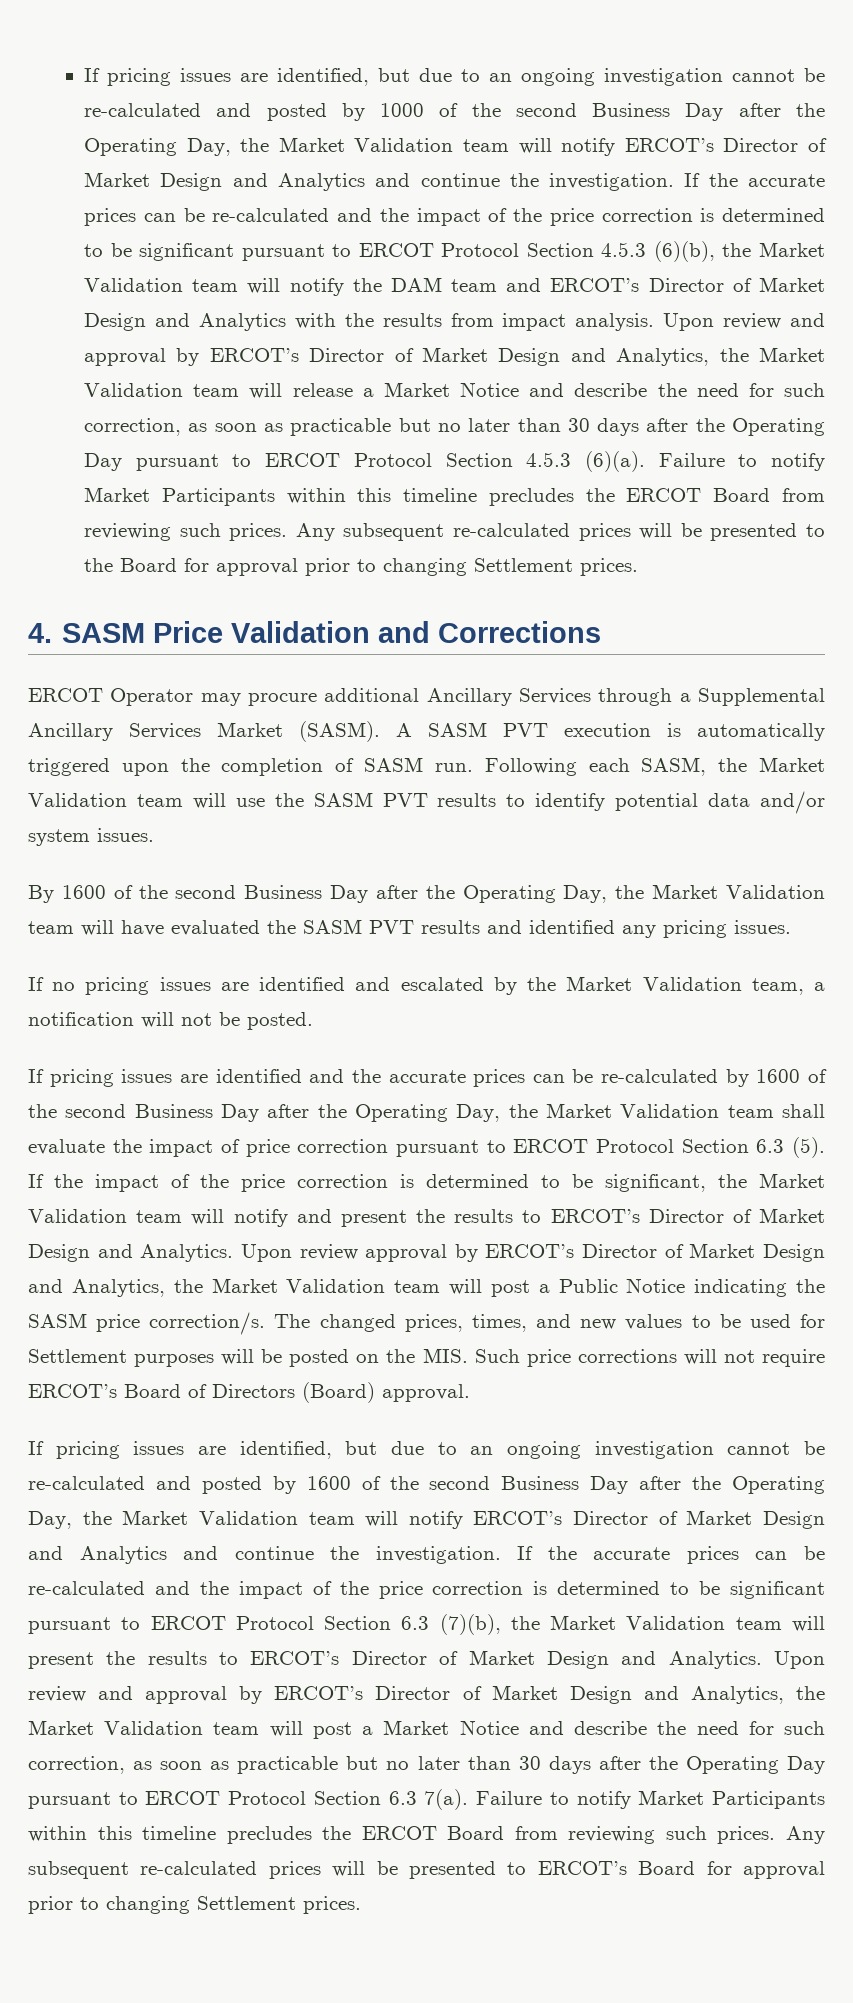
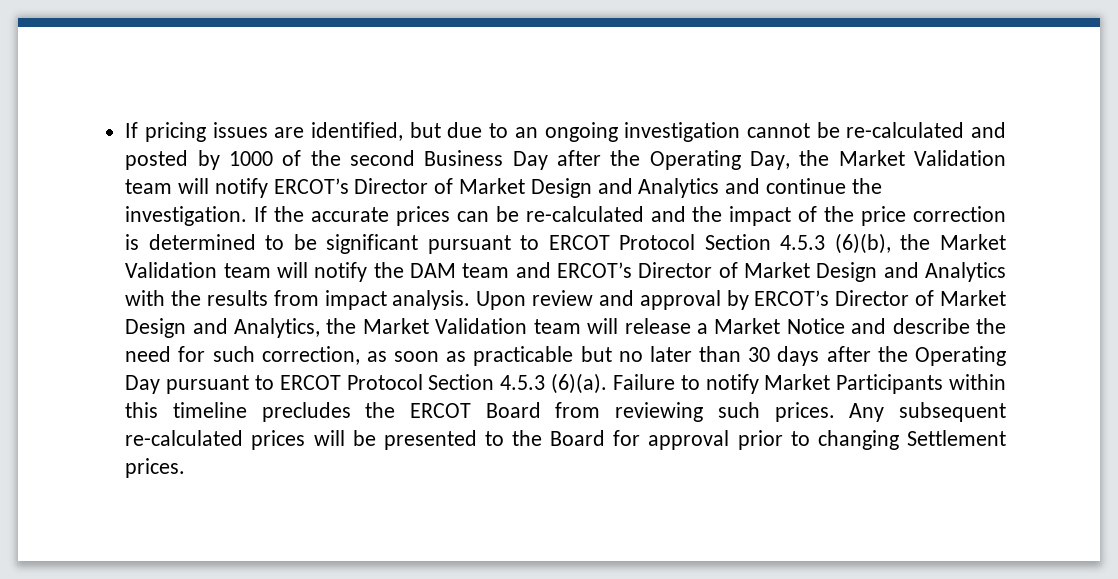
[28,621,602,643] [28,688,826,706] [28,721,825,742] [28,757,826,776] [28,791,825,814] [28,828,154,846] [28,884,825,903] [28,919,791,938] [28,976,826,995] [28,1012,313,1030] [28,1069,827,1087] [28,1103,826,1122] [28,1137,825,1158] [28,1173,825,1192] [28,1208,825,1227] [28,1243,825,1262] [28,1278,826,1297] [28,1312,826,1335] [28,1348,826,1367] [28,1382,470,1403] [28,1441,825,1459] [28,1476,825,1494] [28,1510,825,1529] [28,1546,825,1564] [28,1581,825,1599] [28,1614,825,1635] [28,1650,826,1669] [28,1685,825,1704] [28,1720,826,1739] [28,1756,825,1774] [28,1789,826,1810] [28,1826,825,1844] [28,1861,825,1879] [28,1896,361,1914] // 4. SASM Price Validation and Corrections // ERCOT Operator may procure additional Ancillary Services through a Supplemental Ancillary Services Market (SASM). A SASM PVT execution is automatically triggered upon the completion of SASM run. Following each SASM, the Market Validation team will use the SASM PVT results to identify potential data and/or system issues. // By 1600 of the second Business Day after the Operating Day, the Market Validation team will have evaluated the SASM PVT results and identified any pricing issues. // If no pricing issues are identified and escalated by the Market Validation team, a notification will not be posted. // If pricing issues are identified and the accurate prices can be re-calculated by 1600 of the second Business Day after the Operating Day, the Market Validation team shall evaluate the impact of price correction pursuant to ERCOT Protocol Section 6.3 (5). If the impact of the price correction is determined to be significant, the Market Validation team will notify and present the results to ERCOT’s Director of Market Design and Analytics. Upon review approval by ERCOT’s Director of Market Design and Analytics, the Market Validation team will post a Public Notice indicating the SASM price correction/s. The changed prices, times, and new values to be used for Settlement purposes will be posted on the MIS. Such price corrections will not require ERCOT’s Board of Directors (Board) approval. // If pricing issues are identified, but due to an ongoing investigation cannot be re-calculated and posted by 1600 of the second Business Day after the Operating Day, the Market Validation team will notify ERCOT’s Director of Market Design and Analytics and continue the investigation. If the accurate prices can be re-calculated and the impact of the price correction is determined to be significant pursuant to ERCOT Protocol Section 6.3 (7)(b), the Market Validation team will present the results to ERCOT’s Director of Market Design and Analytics. Upon review and approval by ERCOT’s Director of Market Design and Analytics, the Market Validation team will post a Market Notice and describe the need for such correction, as soon as practicable but no later than 30 days after the Operating Day pursuant to ERCOT Protocol Section 6.3 7(a). Failure to notify Market Participants within this timeline precludes the ERCOT Board from reviewing such prices. Any subsequent re-calculated prices will be presented to ERCOT’s Board for approval prior to changing Settlement prices. -> (186, 468) none

